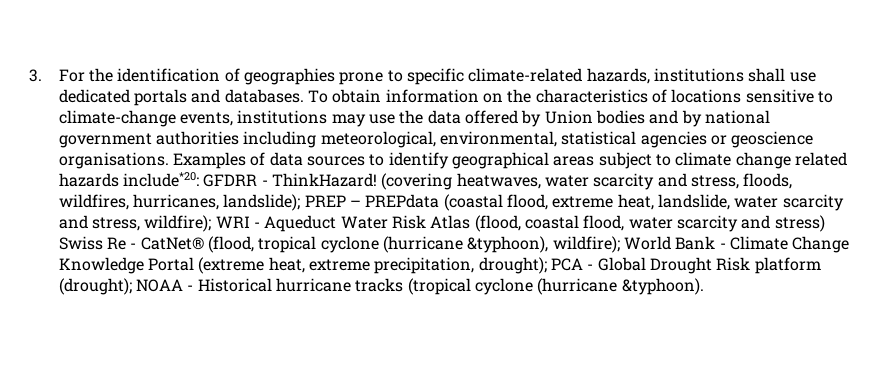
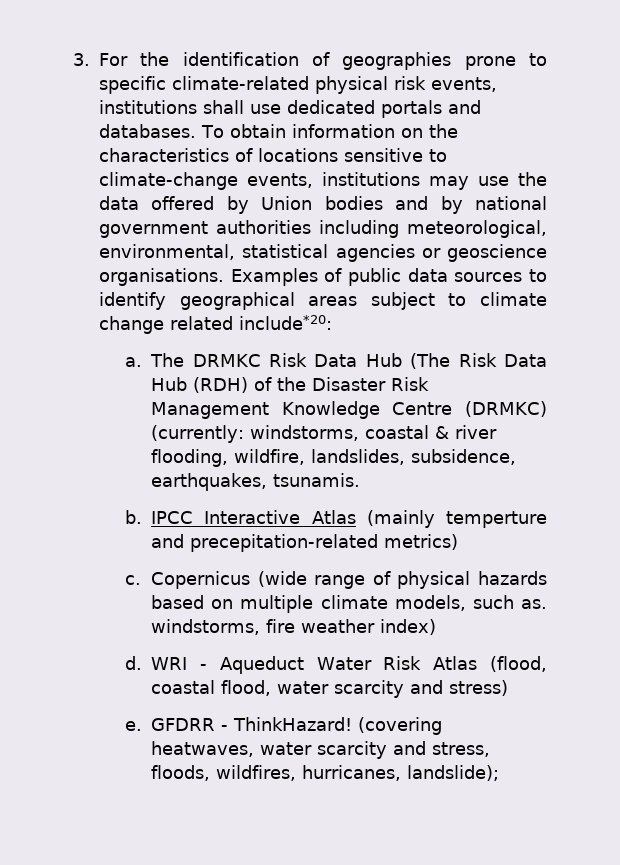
[586,68,650,84] hazards, -> [315,76,498,94] physical risk events,
(266, 159) none -> [348,268,402,286] public
[58,172,200,187] hazards include*20: -> [239,315,333,330] [125,353,547,369] [151,377,430,393] [151,401,548,419] [151,425,498,443] [151,449,517,467] [151,473,361,491] [125,510,547,528] [151,534,459,552] [125,571,547,589] [151,595,547,613] [151,619,437,635] [125,656,547,674] [151,680,509,698] [125,721,143,731] include*20: // a. The DRMKC Risk Data Hub (The Risk Data Hub (RDH) of the Disaster Risk Management Knowledge Centre (DRMKC) (currently: windstorms, coastal & river flooding, wildfire, landslides, subsidence, earthquakes, tsunamis. // b. IPCC Interactive Atlas (mainly temperture and precepitation-related metrics) // c. Copernicus (wide range of physical hazards based on multiple climate models, such as. windstorms, fire weather index) // d. WRI - Aqueduct Water Risk Atlas (flood, coastal flood, water scarcity and stress) // e.
[304,194,844,211] [58,215,825,232] [58,236,850,253] [58,257,821,274] [58,278,704,295] PREP – PREPdata (coastal flood, extreme heat, landslide, water scarcity and stress, wildfire); WRI - Aqueduct Water Risk Atlas (flood, coastal flood, water scarcity and stress) Swiss Re - CatNet® (flood, tropical cyclone (hurricane &typhoon), wildfire); World Bank - Climate Change Knowledge Portal (extreme heat, extreme precipitation, drought); PCA - Global Drought Risk platform (drought); NOAA - Historical hurricane tracks (tropical cyclone (hurricane &typhoon). -> (500, 773) none

